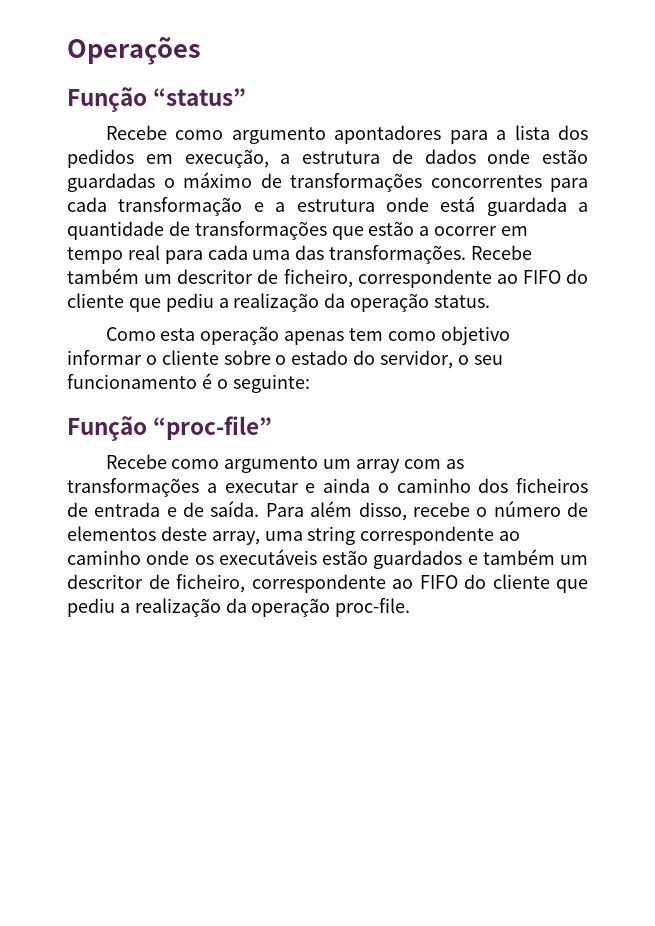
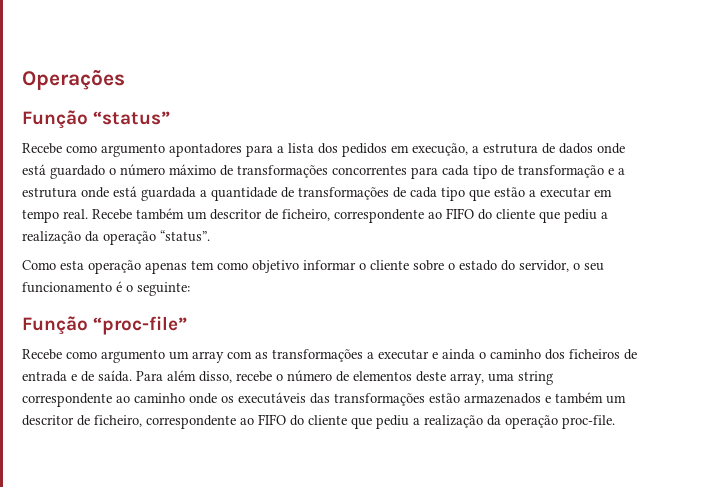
[542,149,588,164] [67,173,175,192] estão guardadas o -> [22,164,165,179] está guardado o número
(107, 204) none -> [473,165,514,179] tipo de
(327, 230) none -> [393,187,465,201] de cada tipo
[434,226,498,236] ocorrer -> [540,187,591,198] executar
[127,245,467,264] real para cada uma das transformações. -> [63,209,88,219] real.
[434,295,491,308] status. -> [160,230,210,242] “status”.
[322,550,463,569] estão guardados -> [310,393,541,406] das transformações estão armazenados

